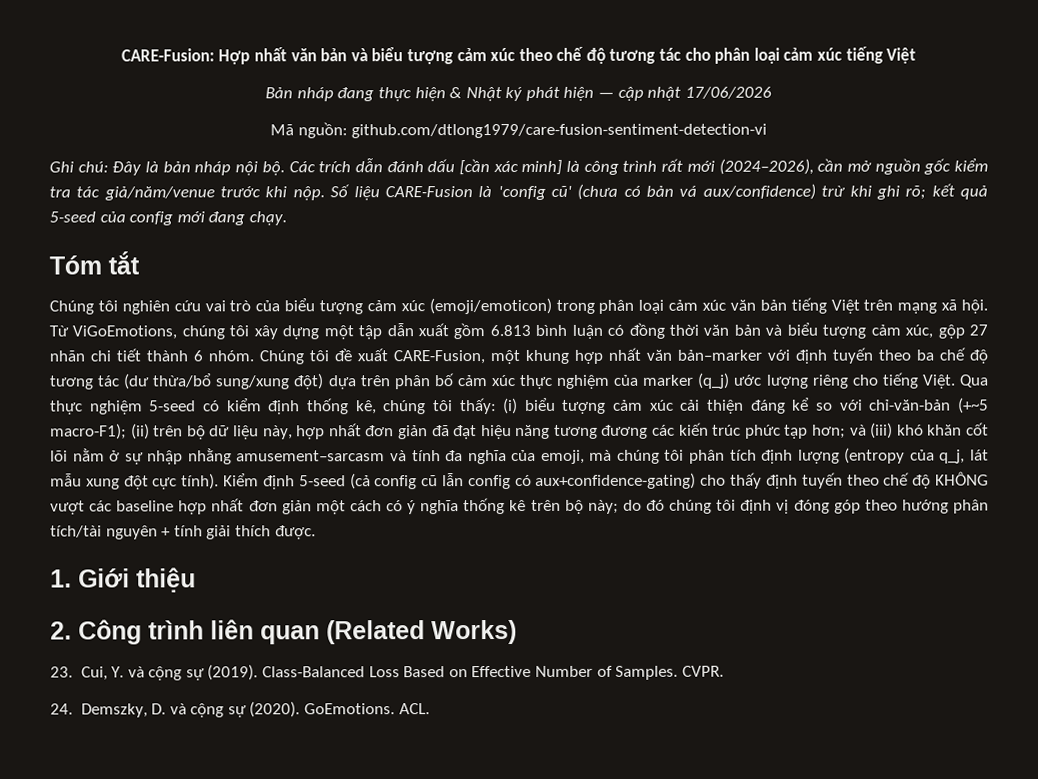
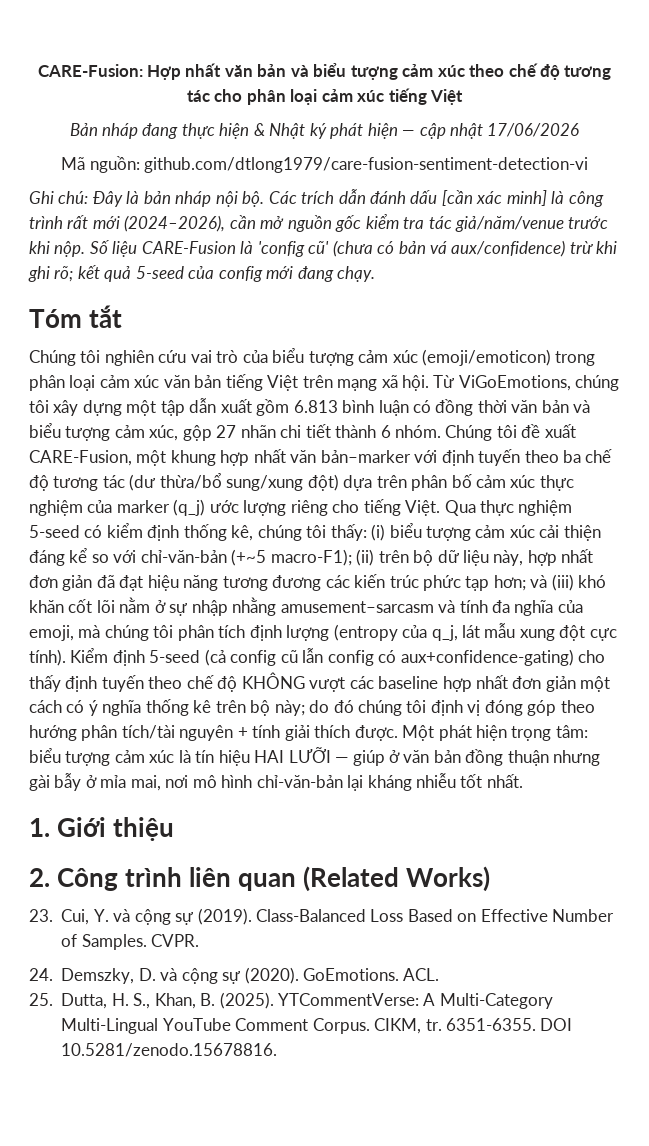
(316, 532) none -> [402,725,588,741] [29,747,601,766] [29,773,523,791] Một phát hiện trọng tâm: biểu tượng cảm xúc là tín hiệu HAI LƯỠI — giúp ở văn bản đồng thuận nhưng gài bẫy ở mỉa mai, nơi mô hình chỉ-văn-bản lại kháng nhiễu tốt nhất.
(430, 709) none -> [29,992,553,1009] [61,1018,573,1034] [61,1043,278,1057] // 25. Dutta, H. S., Khan, B. (2025). YTCommentVerse: A Multi-Category Multi-Lingual YouTube Comment Corpus. CIKM, tr. 6351-6355. DOI 10.5281/zenodo.15678816.

